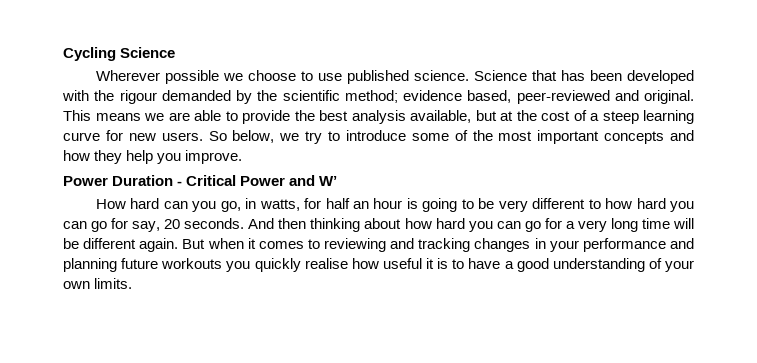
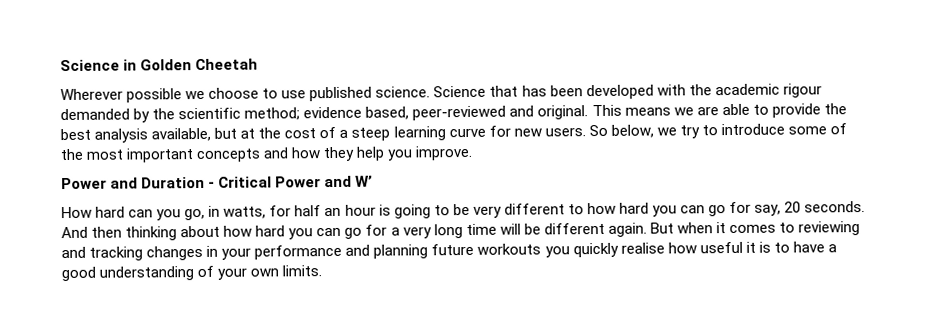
[63,47,176,61] Cycling Science -> [60,58,259,72] Science in Golden Cheetah
(115, 95) none -> [714,83,780,96] academic
(108, 181) none -> [110,177,139,189] and

